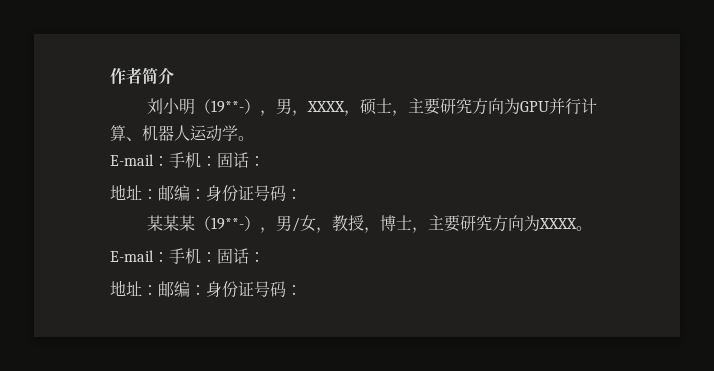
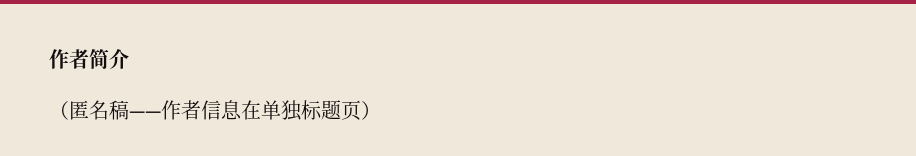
[146,98,597,116] [110,125,254,142] [110,152,265,168] [110,184,302,202] [146,215,592,233] [110,248,265,264] [110,280,302,298] 刘小明（19**-），男，XXXX，硕士，主要研究方向为GPU并行计算、机器人运动学。 // E-mail：手机：固话： // 地址：邮编：身份证号码： // 某某某（19**-），男/女，教授，博士，主要研究方向为XXXX。 // E-mail：手机：固话： // 地址：邮编：身份证号码： -> [49,100,381,121] （匿名稿——作者信息在单独标题页）

